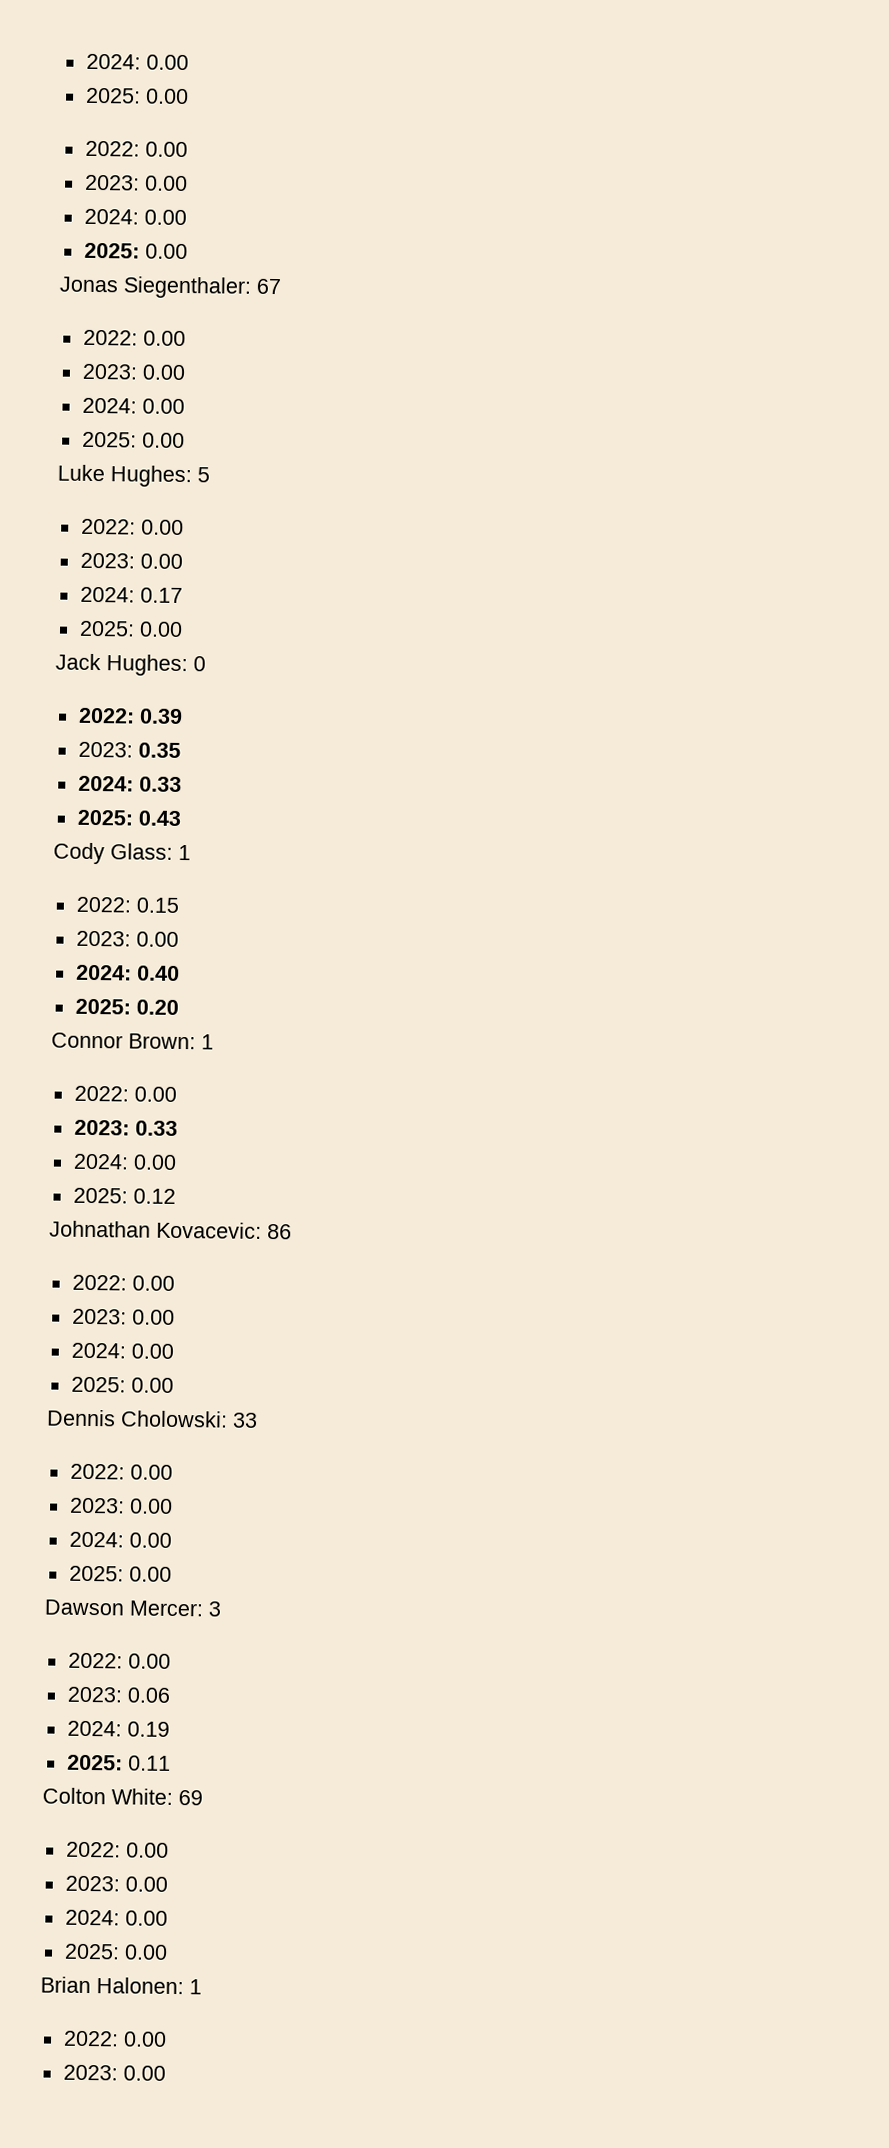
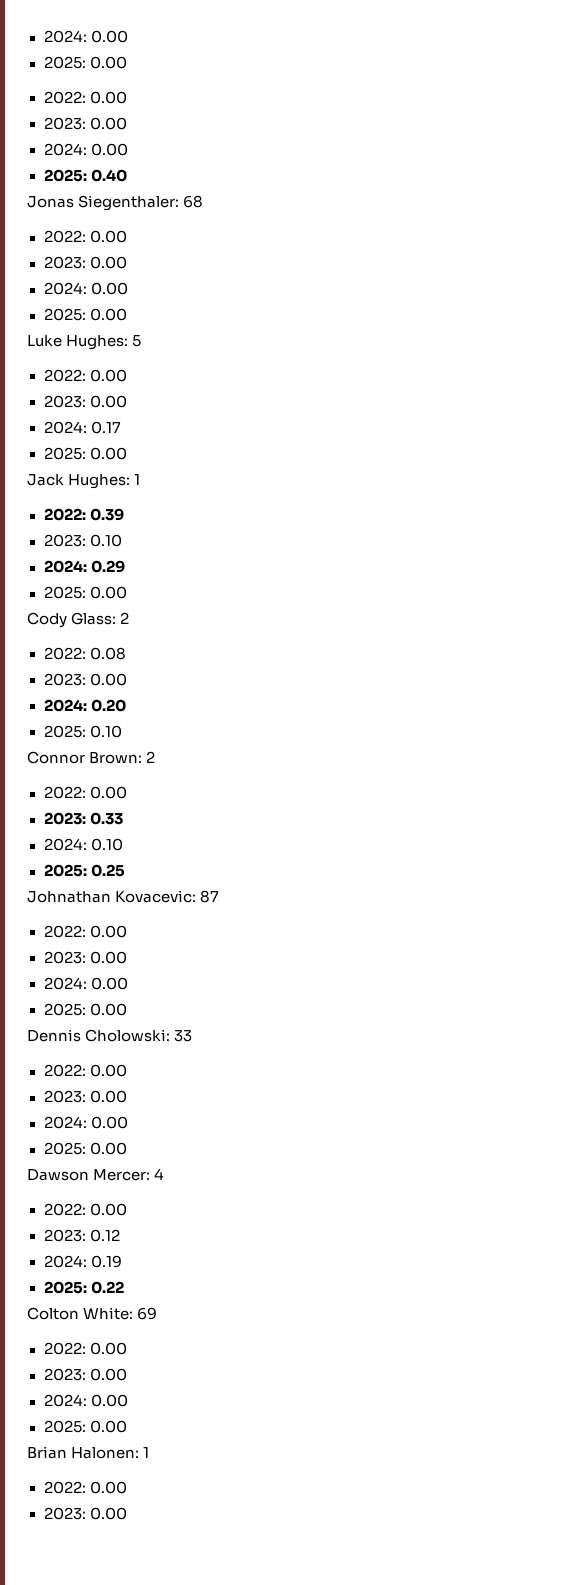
[144,243,188,260] 0.00 -> [90,169,127,182] 0.40
[256,278,282,295] 67 -> [183,195,204,208] 68
[193,656,206,672] 0 -> [134,474,141,485] 1
[137,742,181,758] [77,775,182,792] [76,809,181,826] 0.35 // 2024: 0.33 // 2025: 0.43 -> [89,534,122,547] [43,560,125,573] [43,586,127,599] 0.10 // 2024: 0.29 // 2025: 0.00
[178,844,191,861] [75,896,179,913] [75,930,179,947] [75,964,180,981] [74,998,179,1015] 1 // 2022: 0.15 // 2023: 0.00 // 2024: 0.40 // 2025: 0.20 -> [120,612,130,624] [43,647,126,660] [43,673,127,686] [43,699,126,712] [43,725,122,738] 2 // 2022: 0.08 // 2023: 0.00 // 2024: 0.20 // 2025: 0.10
[201,1034,214,1050] 1 -> [146,751,156,763] 2
[132,1154,177,1170] [72,1187,176,1204] 0.00 // 2025: 0.12 -> [90,838,123,851] [43,864,125,877] 0.10 // 2025: 0.25
[267,1223,292,1240] 86 -> [200,890,220,903] 87
[208,1601,222,1617] [67,1652,171,1669] [66,1686,171,1703] 3 // 2022: 0.00 // 2023: 0.06 -> [154,1168,165,1180] [43,1203,127,1216] [43,1229,120,1242] 4 // 2022: 0.00 // 2023: 0.12
[127,1755,171,1771] 0.11 -> [90,1281,124,1294] 0.22

